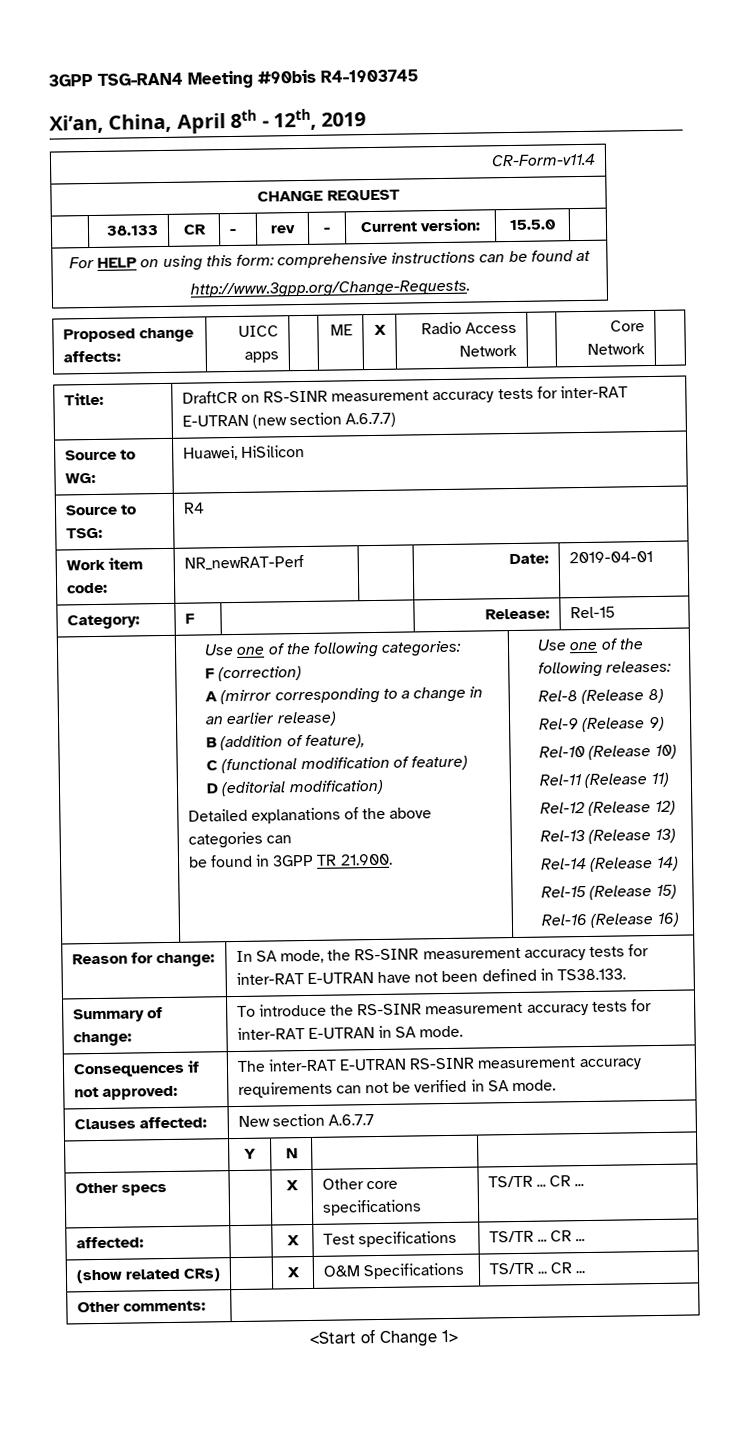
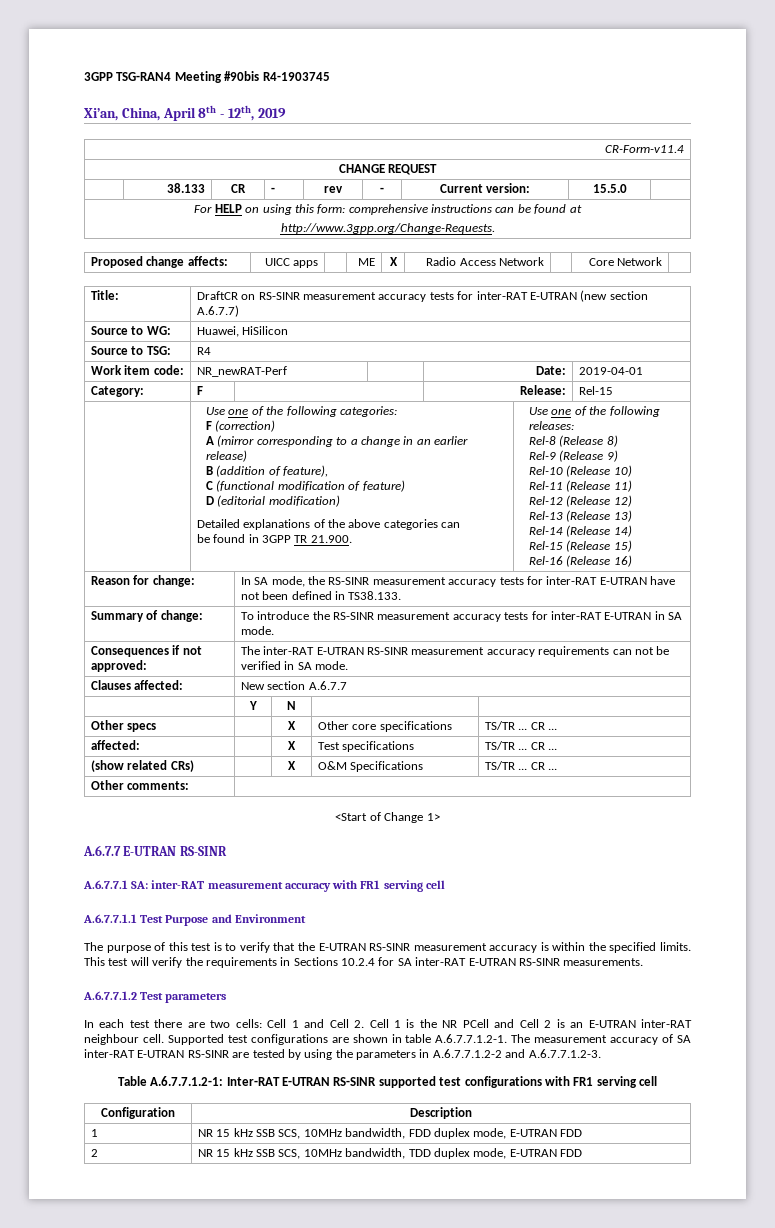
(458, 1336) none -> [83,845,227,856] [83,880,445,892] [83,914,306,926] [84,942,691,953] [84,957,644,968] [83,991,227,1003] [84,1019,692,1028] [84,1034,692,1045] [84,1049,601,1060] [117,1076,658,1088] [101,1107,175,1119] [410,1107,472,1119] [90,1129,98,1137] [197,1128,583,1139] [90,1149,98,1157] [197,1148,583,1159] // A.6.7.7 E-UTRAN RS-SINR // A.6.7.7.1 SA: inter-RAT measurement accuracy with FR1 serving cell // A.6.7.7.1.1 Test Purpose and Environment // The purpose of this test is to verify that the E-UTRAN RS-SINR measurement accuracy is within the specified limits. This test will verify the requirements in Sections 10.2.4 for SA inter-RAT E-UTRAN RS-SINR measurements. // A.6.7.7.1.2 Test parameters // In each test there are two cells: Cell 1 and Cell 2. Cell 1 is the NR PCell and Cell 2 is an E-UTRAN inter-RAT neighbour cell. Supported test configurations are shown in table A.6.7.7.1.2-1. The measurement accuracy of SA inter-RAT E-UTRAN RS-SINR are tested by using the parameters in A.6.7.7.1.2-2 and A.6.7.7.1.2-3. // Table A.6.7.7.1.2-1: Inter-RAT E-UTRAN RS-SINR supported test configurations with FR1 serving cell // Configuration | Description // 1 | NR 15 kHz SSB SCS, 10MHz bandwidth, FDD duplex mode, E-UTRAN FDD // 2 | NR 15 kHz SSB SCS, 10MHz bandwidth, TDD duplex mode, E-UTRAN FDD

